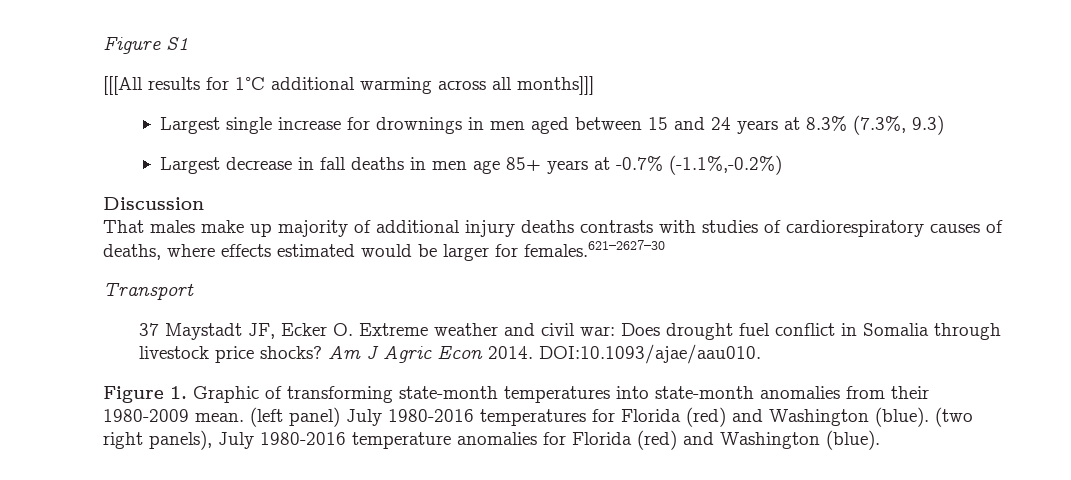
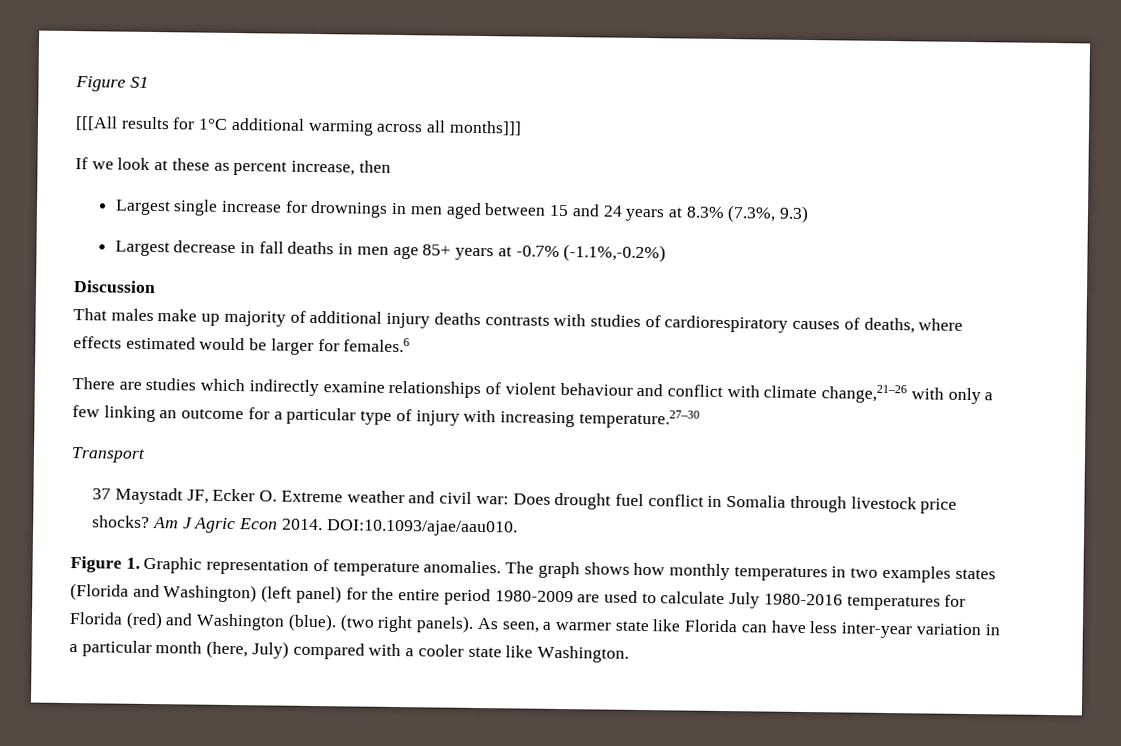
(594, 85) none -> [75,157,391,176] // If we look at these as percent increase, then
[524,240,665,257] females.621–2627–30 -> [343,337,411,353] [72,377,994,405] [72,405,700,429] females.6 // There are studies which indirectly examine relationships of violent behaviour and conflict with climate change,21–26 with only a few linking an outcome for a particular type of injury with increasing temperature.27–30
[265,386,929,403] [103,407,340,427] of transforming state-month temperatures into state-month anomalies from their 1980-2009 mean. (left panel) -> [206,558,996,583] [70,583,726,606] representation of temperature anomalies. The graph shows how monthly temperatures in two examples states (Florida and Washington) (left panel) for the entire period 1980-2009 are used to calculate
[149,430,880,450] panels), July 1980-2016 temperature anomalies for Florida (red) and Washington (blue). -> [416,615,1000,639] [69,640,629,663] panels). As seen, a warmer state like Florida can have less inter-year variation in a particular month (here, July) compared with a cooler state like Washington.

